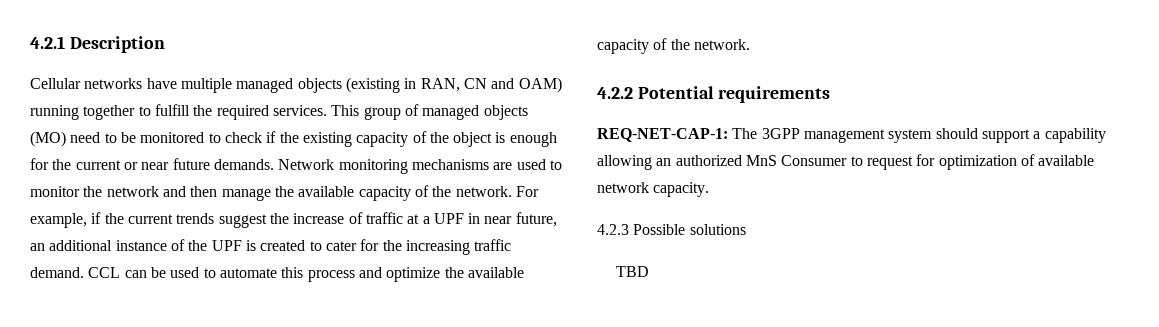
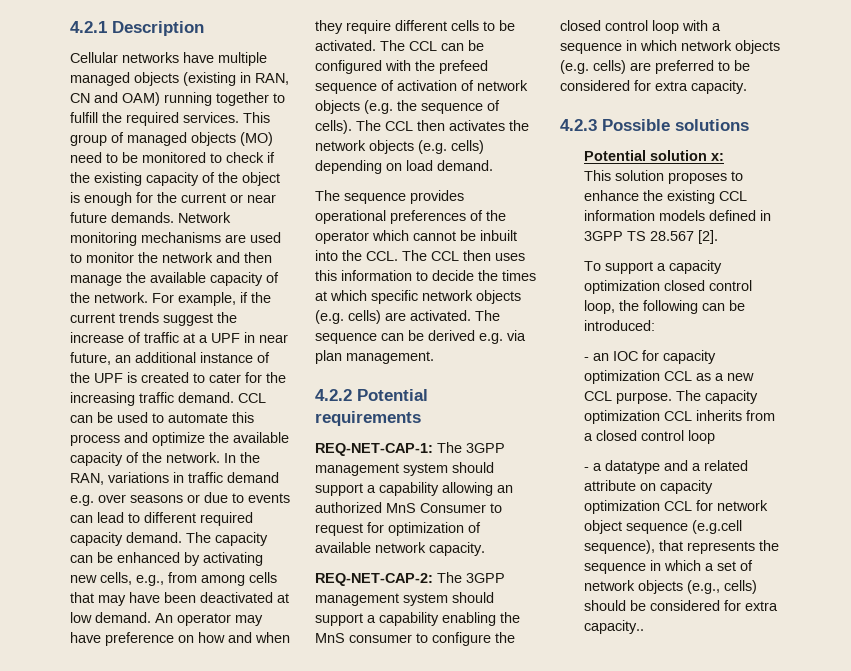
(750, 44) none -> [224,452,260,463] [70,472,279,485] [70,492,290,506] [70,512,253,526] [70,532,268,546] [70,552,263,566] [70,572,277,586] [70,592,289,606] [70,612,263,626] [70,632,290,646] [315,20,515,34] [315,40,484,51] [315,60,488,74] [315,80,528,94] [315,100,500,114] [315,120,529,134] [315,140,484,154] [315,160,493,174] [315,190,464,204] [315,210,506,224] [315,230,517,244] [315,250,525,261] [315,270,536,281] [315,290,521,304] [315,310,500,324] [315,330,526,344] [315,350,434,364] In the RAN, variations in traffic demand e.g. over seasons or due to events can lead to different required capacity demand. The capacity can be enhanced by activating new cells, e.g., from among cells that may have been deactivated at low demand. An operator may have preference on how and when they require different cells to be activated. The CCL can be configured with the prefeed sequence of activation of network objects (e.g. the sequence of cells). The CCL then activates the network objects (e.g. cells) depending on load demand. // The sequence provides operational preferences of the operator which cannot be inbuilt into the CCL. The CCL then uses this information to decide the times at which specific network objects (e.g. cells) are activated. The sequence can be derived e.g. via plan management.
[597,224,746,235] [616,266,650,277] 4.2.3 Possible solutions // TBD -> [315,572,505,586] [315,592,494,606] [315,612,520,626] [315,632,515,646] [560,20,721,34] [560,40,780,54] [560,60,750,74] [560,80,747,94] [560,119,749,131] [583,150,724,161] [583,170,743,184] [583,190,747,204] [583,210,771,221] [583,230,718,244] [583,260,722,274] [583,280,752,294] [583,300,745,314] [583,320,655,331] [583,350,716,364] [583,370,754,384] [583,390,758,404] [583,410,775,424] [583,430,715,444] [583,460,748,474] [583,480,713,494] [583,500,768,514] [583,520,742,534] [583,540,779,554] [583,560,753,574] [583,580,757,594] [583,600,778,611] [583,620,644,634] REQ-NET-CAP-2: The 3GPP management system should support a capability enabling the MnS consumer to configure the closed control loop with a sequence in which network objects (e.g. cells) are preferred to be considered for extra capacity. // 4.2.3 Possible solutions // Potential solution x: // This solution proposes to enhance the existing CCL information models defined in 3GPP TS 28.567 [2]. // To support a capacity optimization closed control loop, the following can be introduced: // - an IOC for capacity optimization CCL as a new CCL purpose. The capacity optimization CCL inherits from a closed control loop // - a datatype and a related attribute on capacity optimization CCL for network object sequence (e.g.cell sequence), that represents the sequence in which a set of network objects (e.g., cells) should be considered for extra capacity..

